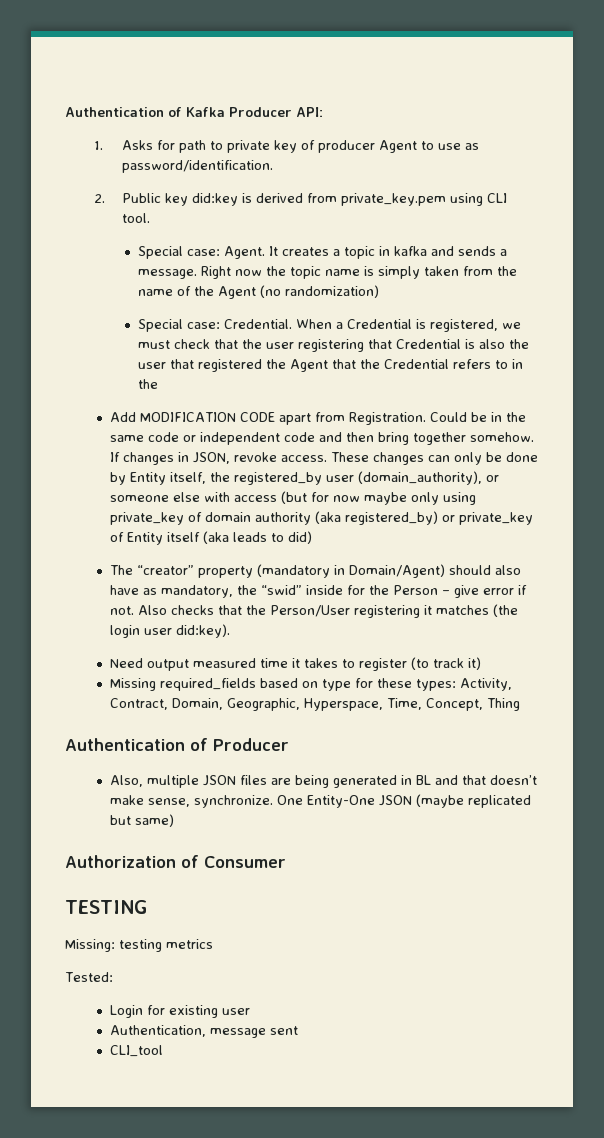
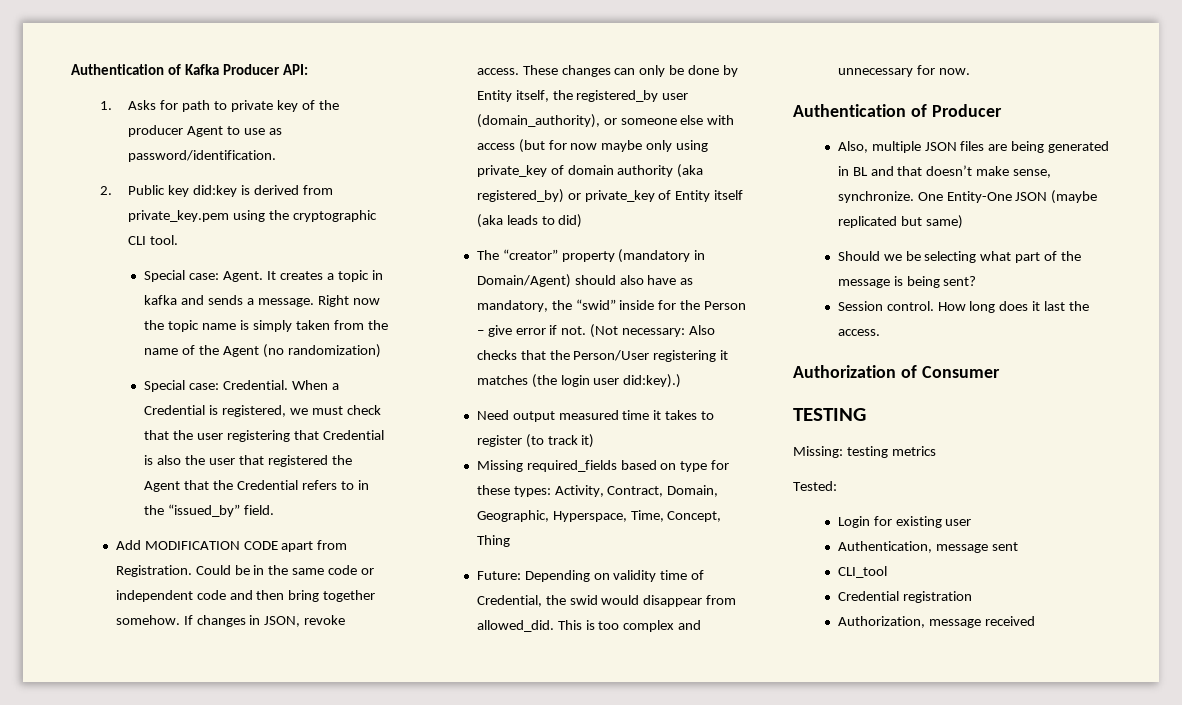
(316, 145) none -> [318,100,339,110] the
(484, 199) none -> [269,210,378,222] the cryptographic
(159, 384) none -> [168,504,275,517] “issued_by” field.
(134, 610) none -> [590,324,686,338] (Not necessary:
[175,624,230,638] did:key). -> [623,374,682,388] did:key).)
(520, 704) none -> [476,570,705,582] [476,595,737,607] [476,620,702,632] [837,65,970,77] // Future: Depending on validity time of Credential, the swid would disappear from allowed_did. This is too complex and unnecessary for now.
(174, 820) none -> [837,251,1082,263] [837,276,977,288] [837,301,1090,313] [837,329,880,336] // Should we be selecting what part of the message is being sent? // Session control. How long does it last the access.
(163, 1051) none -> [837,591,972,603] [837,616,1035,628] // Credential registration // Authorization, message received

